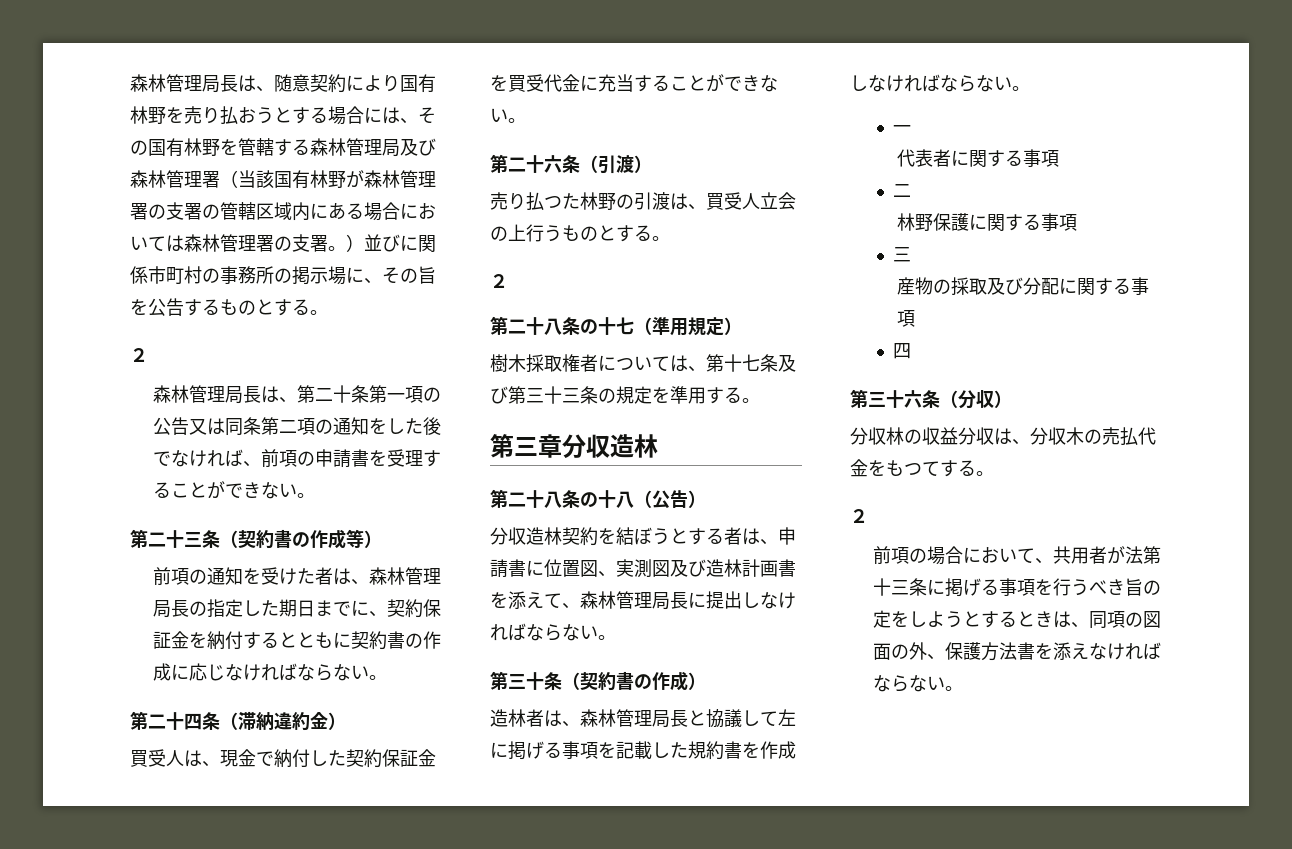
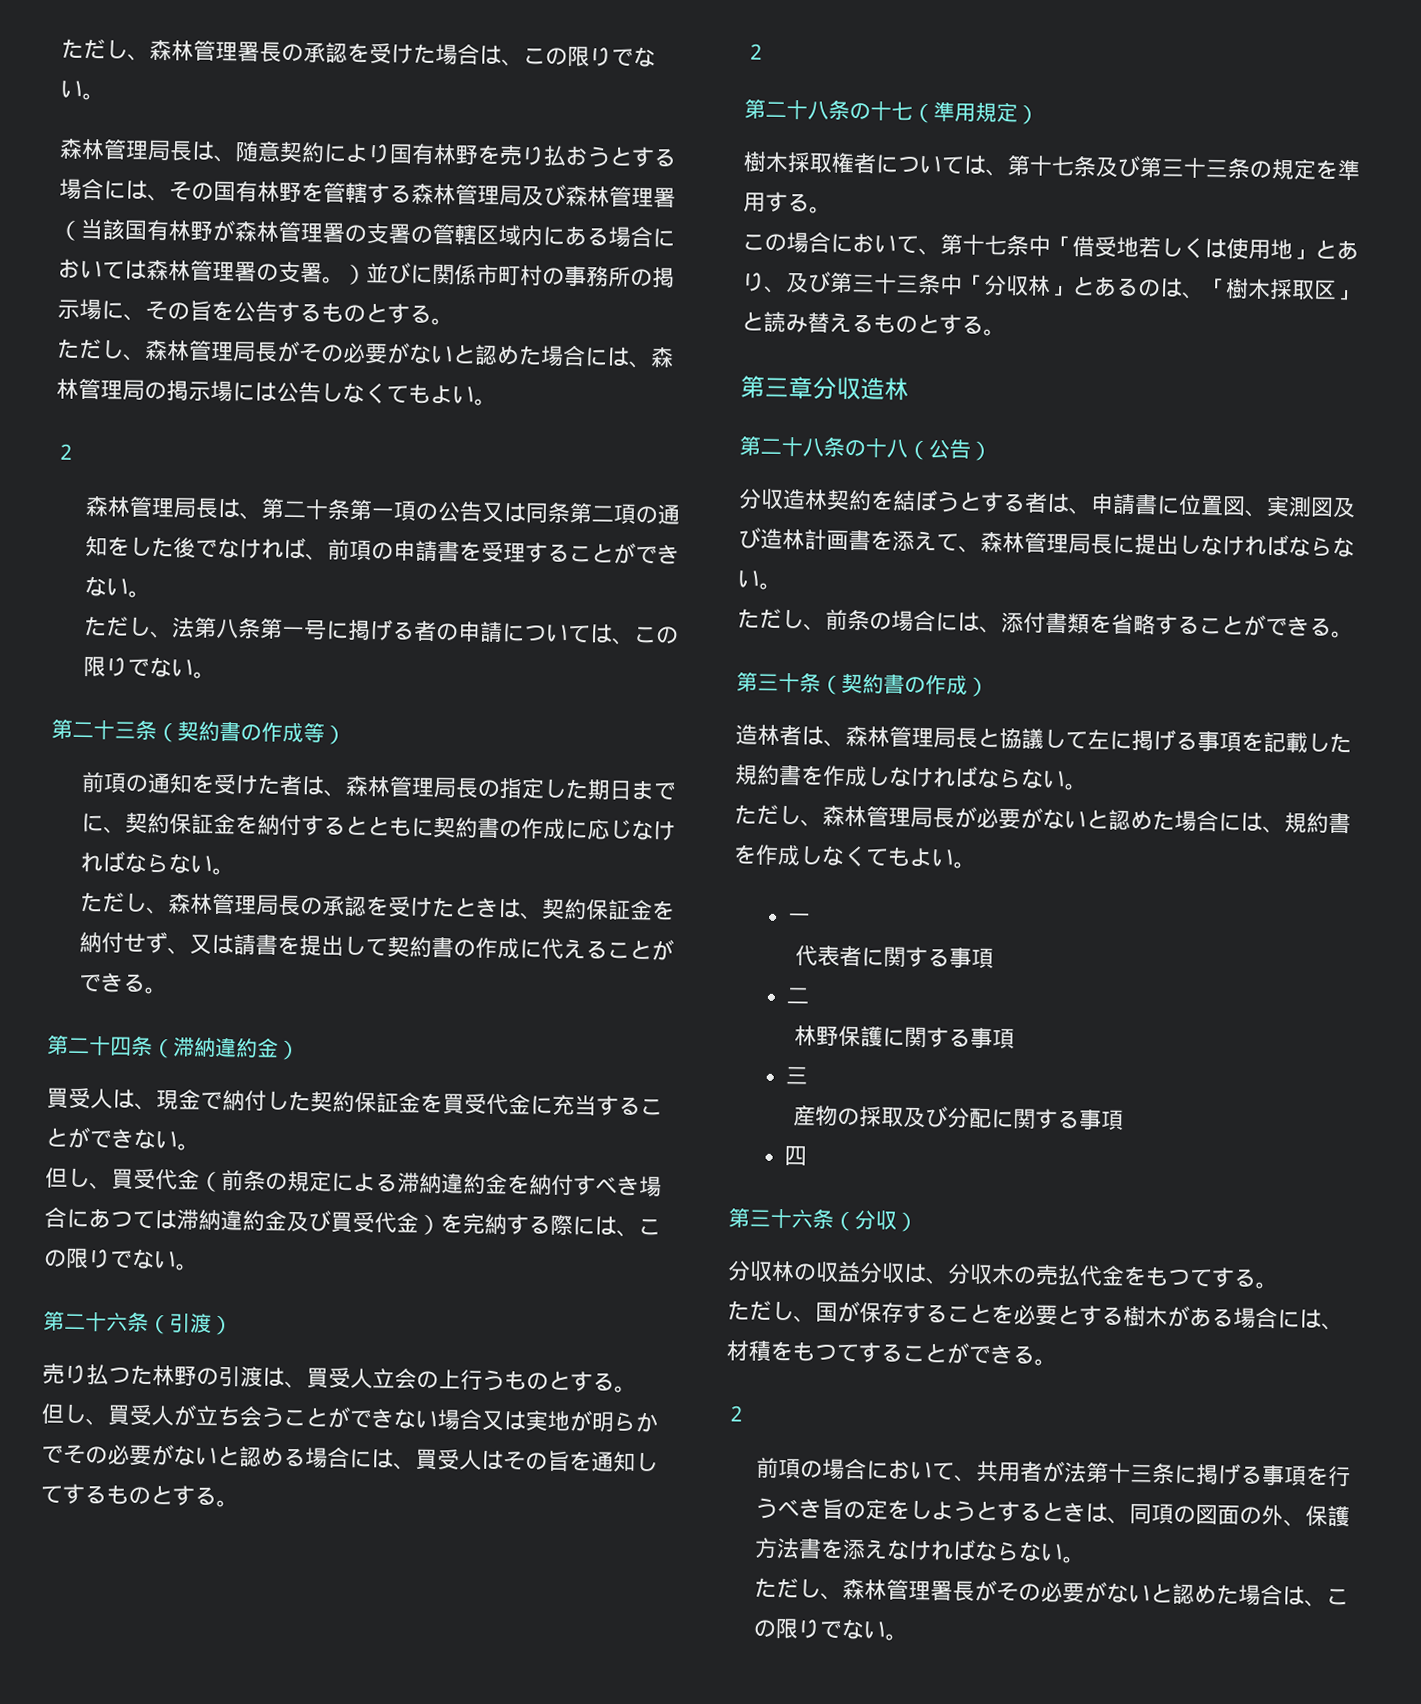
(130, 83) none -> [61,38,656,68] [60,79,105,101] ただし、森林管理署長の承認を受けた場合は、この限りでない。 //
(328, 312) none -> [56,338,674,369] [56,378,497,406] // ただし、森林管理局長がその必要がないと認めた場合には、森林管理局の掲示場には公告しなくてもよい。
(316, 495) none -> [84,616,680,645] [83,656,217,679] // ただし、法第八条第一号に掲げる者の申請については、この限りでない。
(388, 677) none -> [80,891,676,921] [79,931,675,961] [78,972,169,995] // ただし、森林管理局長の承認を受けたときは、契約保証金を納付せず、又は請書を提出して契約書の作成に代えることができる。
(526, 120) none -> [45,1167,662,1198] [44,1206,661,1238] [43,1247,199,1271] // 但し、買受代金（前条の規定による滞納違約金を納付すべき場合にあつては滞納違約金及び買受代金）を完納する際には、この限りでない。
(670, 238) none -> [41,1403,658,1433] [41,1444,658,1473] [40,1483,239,1508] // 但し、買受人が立ち会うことができない場合又は実地が明らかでその必要がないと認める場合には、買受人はその旨を通知してするものとする。
(760, 400) none -> [742,231,1359,261] [742,271,1359,301] [741,311,1006,337] // この場合において、第十七条中「借受地若しくは使用地」とあり、及び第三十三条中「分収林」とあるのは、「樹木採取区」と読み替えるものとする。
(616, 637) none -> [737,608,1354,639] // ただし、前条の場合には、添付書類を省略することができる。
(1030, 88) none -> [734,804,1351,834] [733,844,976,869] // ただし、森林管理局長が必要がないと認めた場合には、規約書を作成しなくてもよい。
(994, 473) none -> [727,1300,1344,1331] [726,1340,1057,1367] // ただし、国が保存することを必要とする樹木がある場合には、材積をもつてすることができる。
(964, 688) none -> [754,1577,1350,1607] [753,1618,909,1641] // ただし、森林管理署長がその必要がないと認めた場合は、この限りでない。

